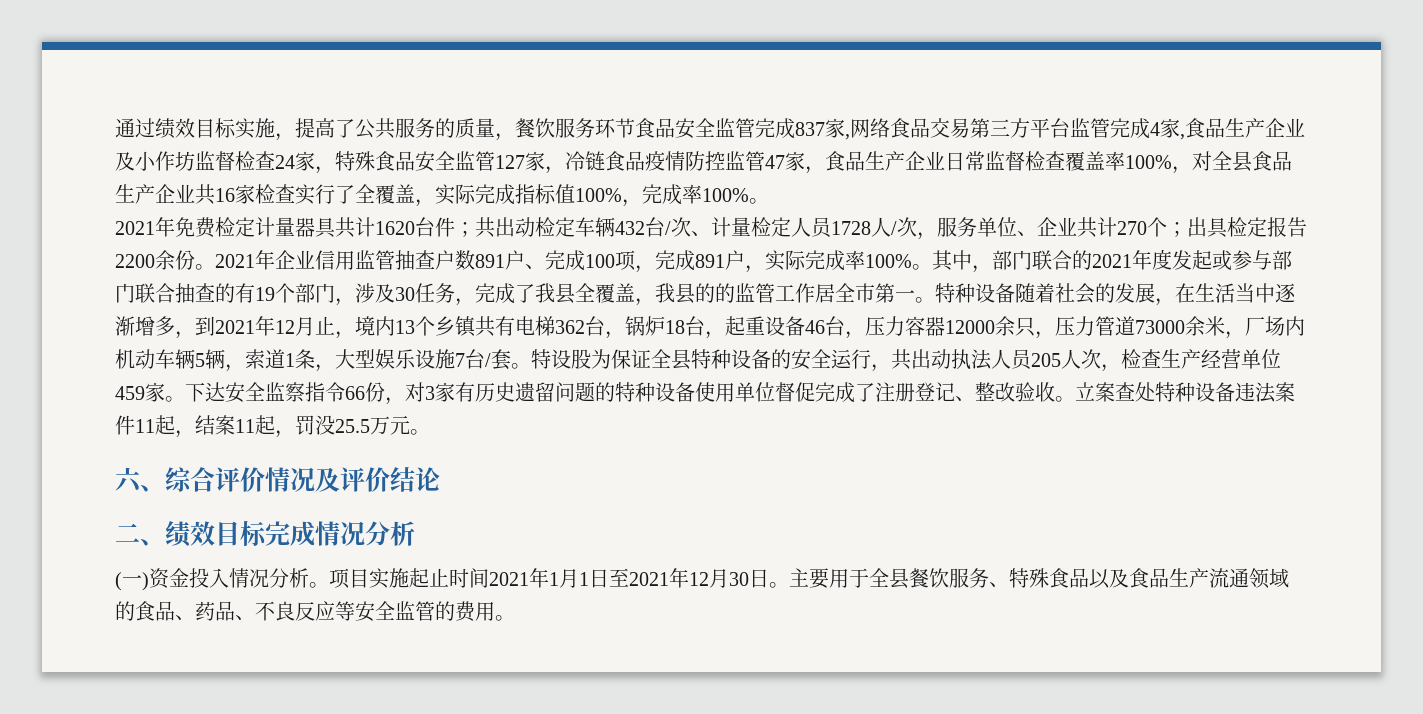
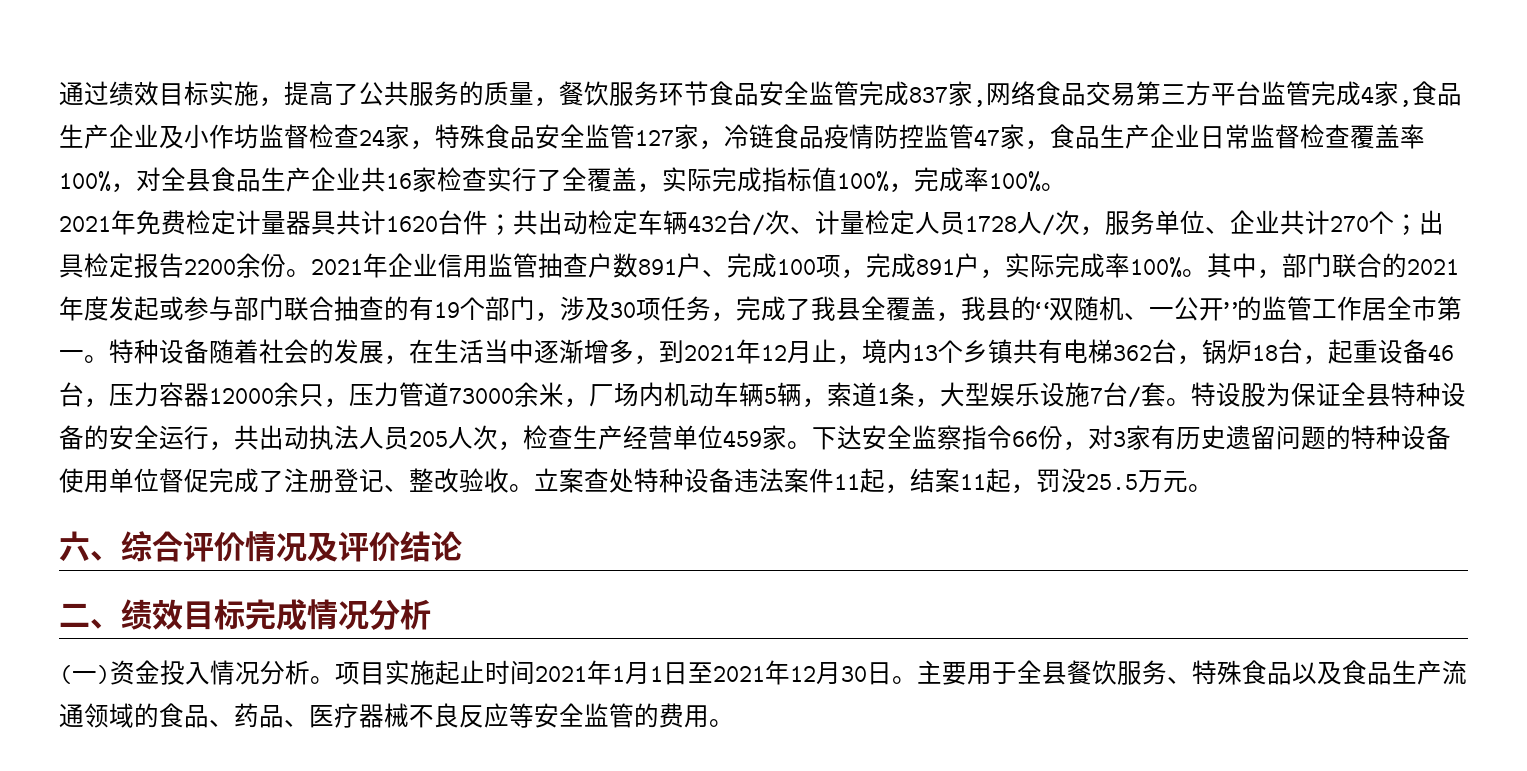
(415, 294) none -> [636,298,661,321] 项
(715, 293) none -> [1036,296,1237,321] “双随机、一公开”
(255, 617) none -> [309,703,409,728] 医疗器械

